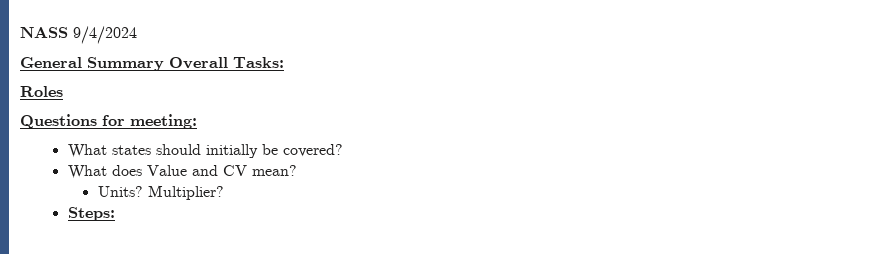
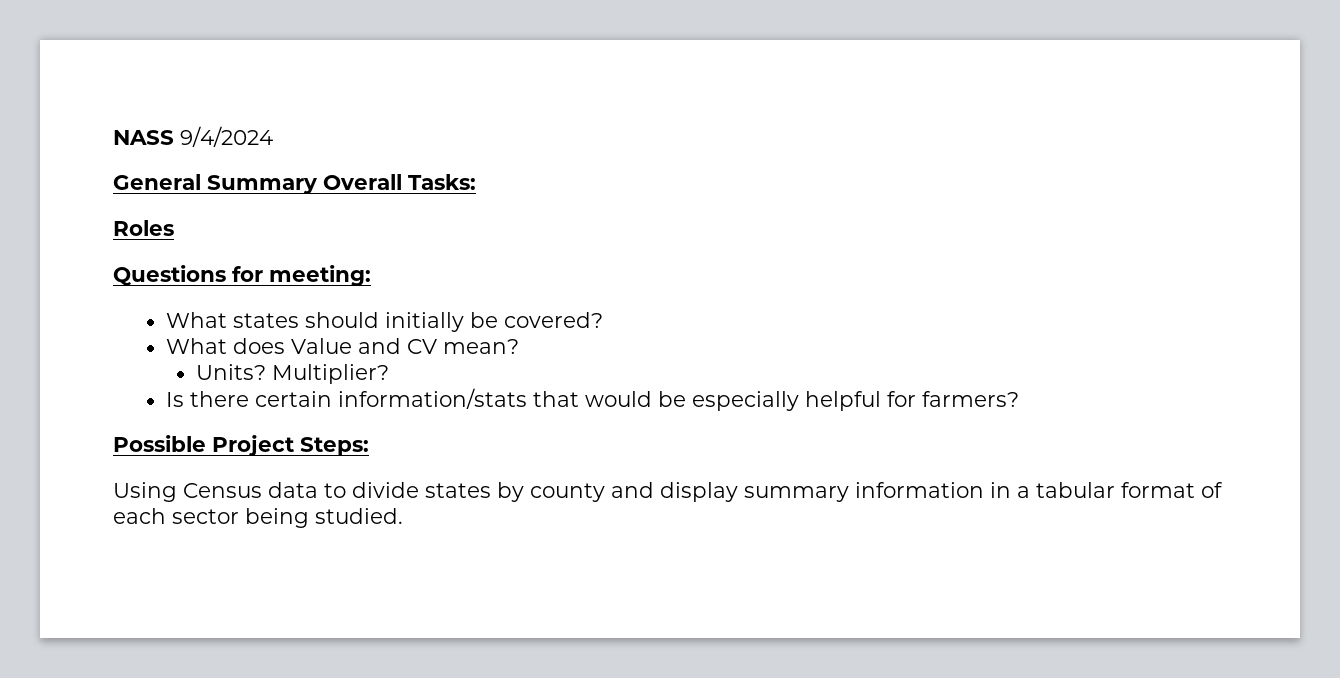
[67,207,115,221] Steps: -> [166,388,1020,411] [113,435,369,456] [113,482,1223,502] [113,508,403,528] Is there certain information/stats that would be especially helpful for farmers? // Possible Project Steps: // Using Census data to divide states by county and display summary information in a tabular format of each sector being studied.

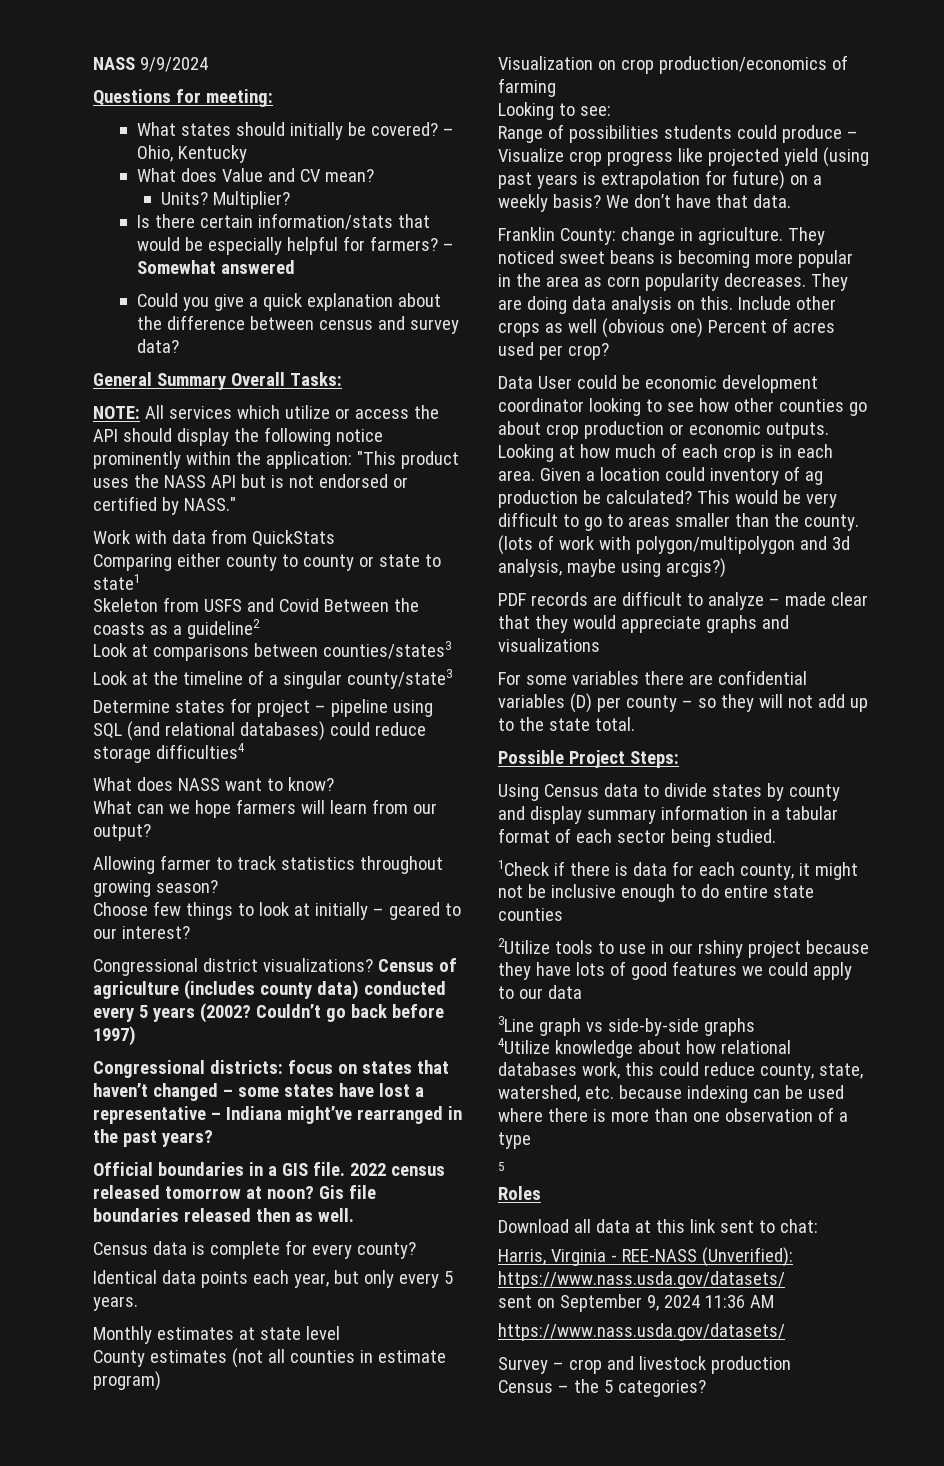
[113,126,273,147] [113,174,476,194] [113,220,174,236] NASS 9/4/2024 // General Summary Overall Tasks: // Roles -> [93,57,208,72] NASS 9/9/2024
(604, 320) none -> [442,128,454,136] [136,145,247,163] – Ohio, Kentucky
(1020, 399) none -> [442,243,454,251] [136,260,295,274] [136,293,441,311] [136,315,459,334] [136,339,179,353] [93,372,342,390] [93,405,439,419] [93,427,383,446] [93,451,459,469] [93,474,408,488] [93,496,236,515] [93,529,335,547] [93,553,441,571] [93,574,140,590] [93,597,419,612] [93,619,260,639] [93,641,451,661] [93,669,452,689] [93,698,433,717] [93,721,426,741] [93,743,245,763] [93,777,334,791] [93,799,437,818] [93,824,151,841] [93,855,443,874] [93,880,218,897] [93,901,461,920] [93,926,190,939] [93,958,457,976] [93,980,446,1000] [93,1003,444,1023] [93,1026,136,1046] [93,1060,449,1078] [93,1083,424,1101] [93,1106,462,1124] [93,1129,213,1147] [93,1162,445,1176] [93,1185,376,1199] [93,1208,354,1222] [93,1240,416,1259] [93,1270,453,1288] [93,1296,138,1311] [93,1326,340,1344] [93,1348,446,1368] [93,1371,161,1391] [498,55,848,74] [498,78,556,97] [498,102,611,120] [498,124,858,143] [498,147,869,167] [498,170,822,190] [498,194,791,212] [498,227,825,245] [498,250,853,268] [498,273,848,291] [498,296,836,314] [498,318,835,338] [498,342,609,360] [498,375,818,393] [498,398,867,416] [498,421,829,439] [498,443,833,462] [498,466,823,485] [498,490,837,508] [498,512,859,531] [498,535,850,555] [498,558,726,578] [498,591,868,610] [498,615,789,633] [498,638,600,652] [498,670,807,685] [498,693,868,713] [498,717,635,731] – Somewhat answered // Could you give a quick explanation about the difference between census and survey data? // General Summary Overall Tasks: // NOTE: All services which utilize or access the API should display the following notice prominently within the application: "This product uses the NASS API but is not endorsed or certified by NASS." // Work with data from QuickStats // Comparing either county to county or state to state1 // Skeleton from USFS and Covid Between the coasts as a guideline2 // Look at comparisons between counties/states3 // Look at the timeline of a singular county/state3 // Determine states for project – pipeline using SQL (and relational databases) could reduce storage difficulties4 // What does NASS want to know? // What can we hope farmers will learn from our output? // Allowing farmer to track statistics throughout growing season? // Choose few things to look at initially – geared to our interest? // Congressional district visualizations? Census of agriculture (includes county data) conducted every 5 years (2002? Couldn’t go back before 1997) // Congressional districts: focus on states that haven’t changed – some states have lost a representative – Indiana might’ve rearranged in the past years? // Official boundaries in a GIS file. 2022 census released tomorrow at noon? Gis file boundaries released then as well. // Census data is complete for every county? // Identical data points each year, but only every 5 years. // Monthly estimates at state level // County estimates (not all counties in estimate program) // Visualization on crop production/economics of farming // Looking to see: // Range of possibilities students could produce – Visualize crop progress like projected yield (using past years is extrapolation for future) on a weekly basis? We don’t have that data. // Franklin County: change in agriculture. They noticed sweet beans is becoming more popular in the area as corn popularity decreases. They are doing data analysis on this. Include other crops as well (obvious one) Percent of acres used per crop? // Data User could be economic development coordinator looking to see how other counties go about crop production or economic outputs. Looking at how much of each crop is in each area. Given a location could inventory of ag production be calculated? This would be very difficult to go to areas smaller than the county. (lots of work with polygon/multipolygon and 3d analysis, maybe using arcgis?) // PDF records are difficult to analyze – made clear that they would appreciate graphs and visualizations // For some variables there are confidential variables (D) per county – so they will not add up to the state total.
(403, 516) none -> [498,860,858,880] [498,884,814,902] [498,908,563,921] [498,938,869,958] [498,961,852,980] [498,985,582,999] [498,1016,755,1036] [498,1038,791,1058] [498,1062,863,1080] [498,1085,844,1103] [498,1107,848,1122] [498,1132,531,1149] [498,1162,504,1171] [498,1186,541,1200] [498,1219,818,1233] [498,1247,793,1267] [498,1271,785,1289] [498,1294,774,1312] [498,1323,785,1341] [498,1356,791,1374] [498,1379,706,1397] // 1Check if there is data for each county, it might not be inclusive enough to do entire state counties // 2Utilize tools to use in our rshiny project because they have lots of good features we could apply to our data // 3Line graph vs side-by-side graphs // 4Utilize knowledge about how relational databases work, this could reduce county, state, watershed, etc. because indexing can be used where there is more than one observation of a type // 5 // Roles // Download all data at this link sent to chat: // Harris, Virginia - REE-NASS (Unverified): https://www.nass.usda.gov/datasets/ // sent on September 9, 2024 11:36 AM // https://www.nass.usda.gov/datasets/ // Survey – crop and livestock production // Census – the 5 categories?

